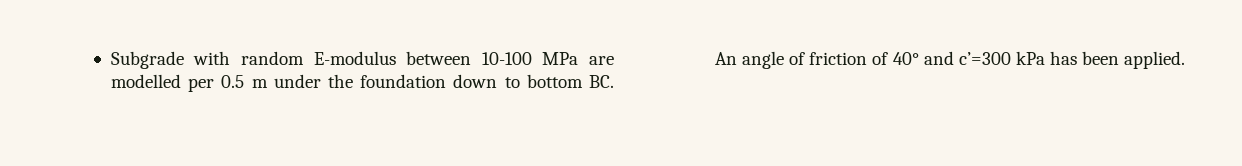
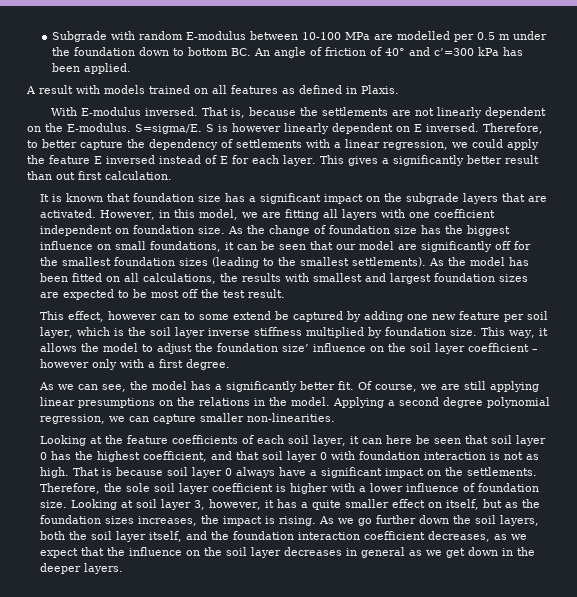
(1186, 60) none -> [26,85,399,94] [50,107,546,118] [27,123,543,134] [27,139,539,150] [27,155,539,166] [27,171,172,180] [39,193,547,204] [39,209,495,220] [39,225,510,236] [39,241,531,252] [39,257,529,268] [39,273,528,284] [39,289,285,300] [39,311,548,322] [39,327,548,338] [39,343,538,354] [39,359,230,370] [38,381,539,392] [39,397,550,408] [39,413,335,424] [39,435,546,446] [39,451,539,462] [39,467,537,478] [39,483,539,494] [39,499,540,510] [39,515,539,526] [39,531,527,542] [39,547,535,558] [39,563,123,574] // A result with models trained on all features as defined in Plaxis. // With E-modulus inversed. That is, because the settlements are not linearly dependent on the E-modulus. S=sigma/E. S is however linearly dependent on E inversed. Therefore, to better capture the dependency of settlements with a linear regression, we could apply the feature E inversed instead of E for each layer. This gives a significantly better result than out first calculation. // It is known that foundation size has a significant impact on the subgrade layers that are activated. However, in this model, we are fitting all layers with one coefficient independent on foundation size. As the change of foundation size has the biggest influence on small foundations, it can be seen that our model are significantly off for the smallest foundation sizes (leading to the smallest settlements). As the model has been fitted on all calculations, the results with smallest and largest foundation sizes are expected to be most off the test result. // This effect, however can to some extend be captured by adding one new feature per soil layer, which is the soil layer inverse stiffness multiplied by foundation size. This way, it allows the model to adjust the foundation size’ influence on the soil layer coefficient – however only with a first degree. // As we can see, the model has a significantly better fit. Of course, we are still applying linear presumptions on the relations in the model. Applying a second degree polynomial regression, we can capture smaller non-linearities. // Looking at the feature coefficients of each soil layer, it can here be seen that soil layer 0 has the highest coefficient, and that soil layer 0 with foundation interaction is not as high. That is because soil layer 0 always have a significant impact on the settlements. Therefore, the sole soil layer coefficient is higher with a lower influence of foundation size. Looking at soil layer 3, however, it has a quite smaller effect on itself, but as the foundation sizes increases, the impact is rising. As we go further down the soil layers, both the soil layer itself, and the foundation interaction coefficient decreases, as we expect that the influence on the soil layer decreases in general as we get down in the deeper layers.

